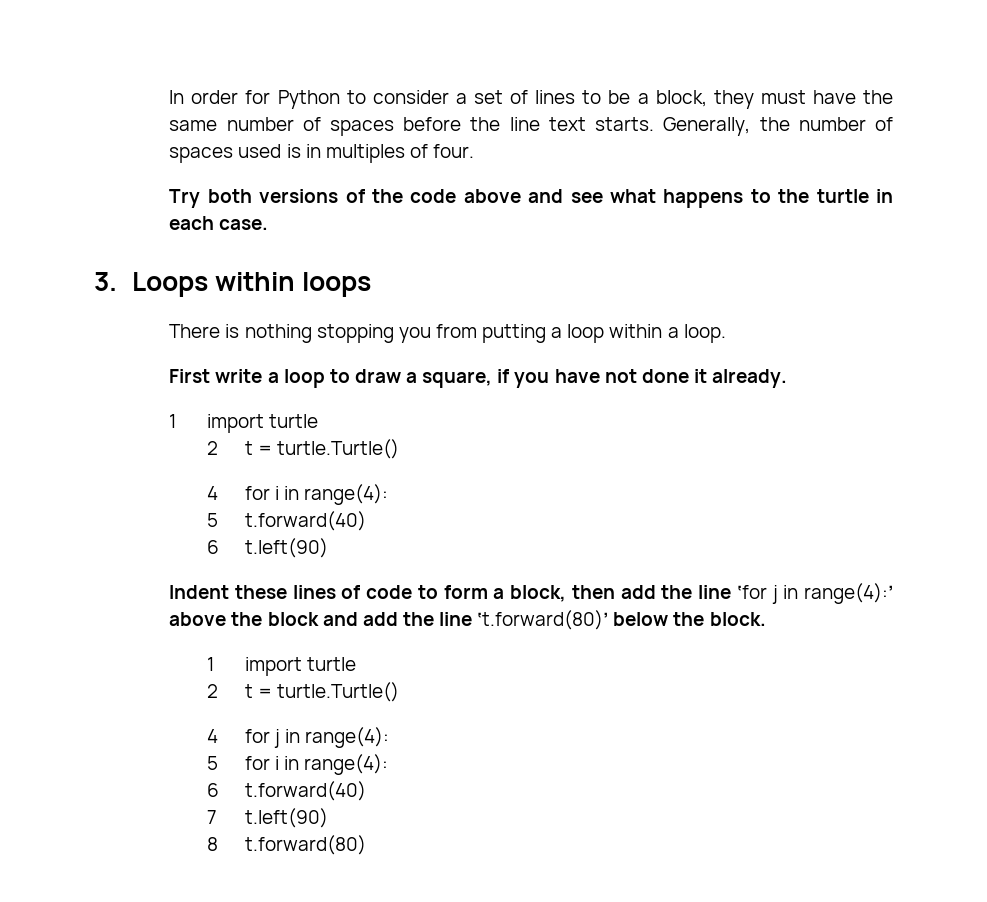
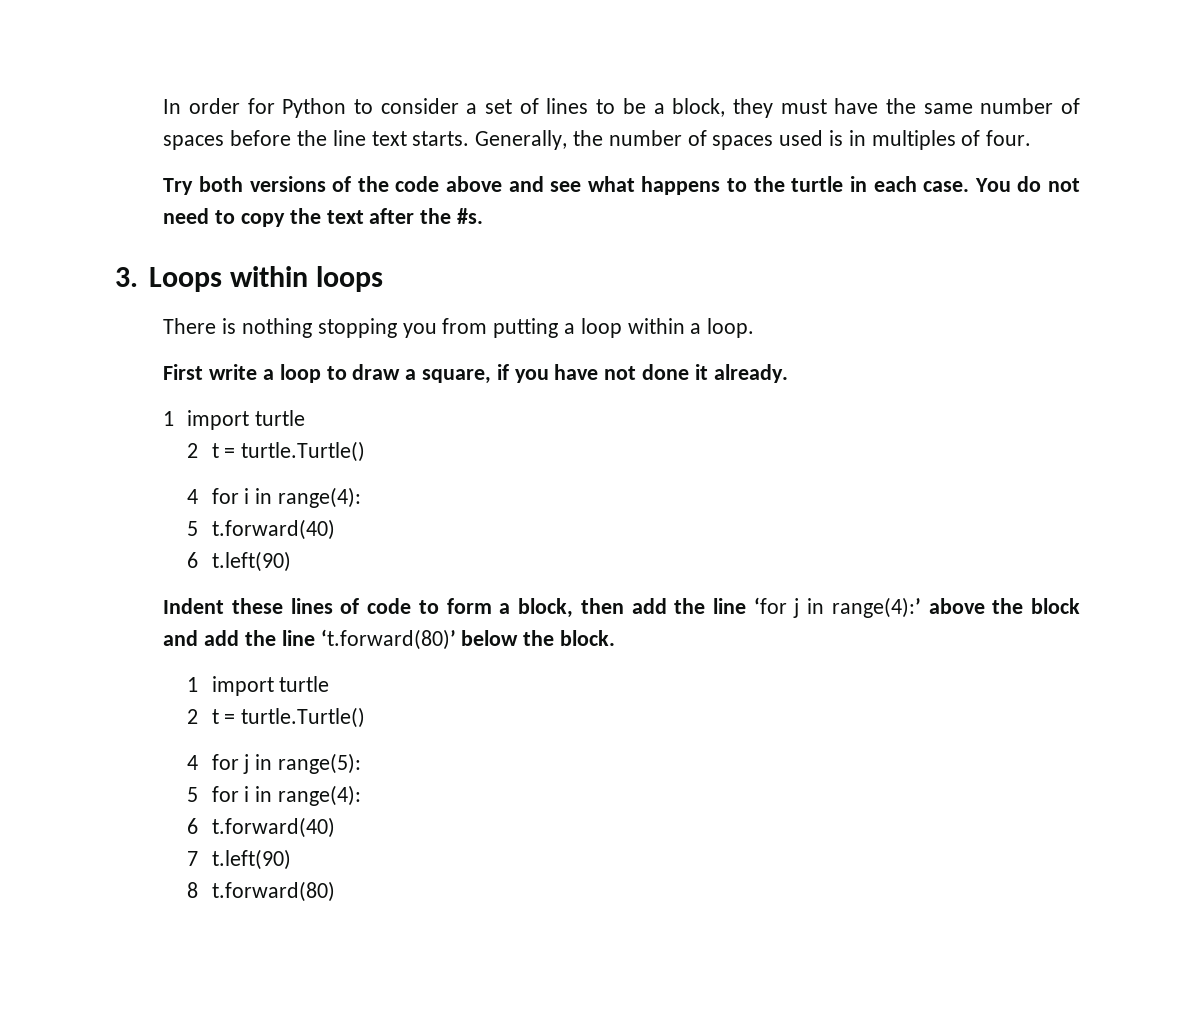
(269, 224) none -> [974,176,1080,192] [163,208,483,227] You do not need to copy the text after the #s.
[304,727,389,748] range(4): -> [277,753,361,774] range(5):

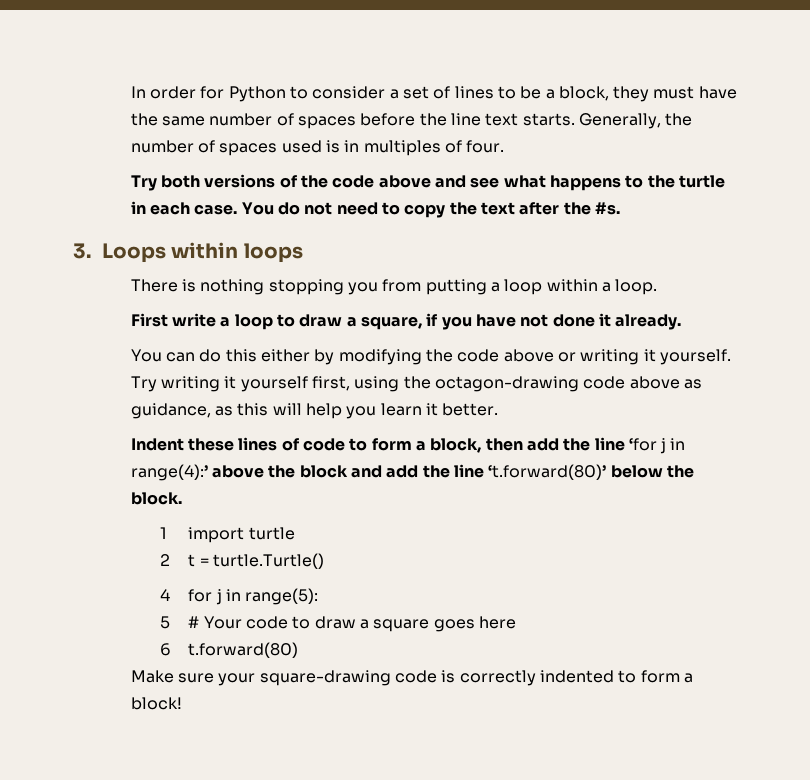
[163,410,306,430] [187,441,366,462] [187,487,361,508] [187,519,335,540] [187,551,291,572] 1 import turtle // 2 t = turtle.Turtle() // 4 for i in range(4): // 5 t.forward(40) // 6 t.left(90) -> [130,349,731,365] [130,376,702,392] [130,403,499,419] You can do this either by modifying the code above or writing it yourself. Try writing it yourself first, using the octagon-drawing code above as guidance, as this will help you learn it better.
[211,785,361,806] [187,817,335,838] [187,849,291,870] [187,881,335,902] for i in range(4): // 6 t.forward(40) // 7 t.left(90) // 8 t.forward(80) -> [188,616,516,632] [159,642,299,658] [130,670,693,686] [130,697,182,710] # Your code to draw a square goes here // 6 t.forward(80) // Make sure your square-drawing code is correctly indented to form a block!

